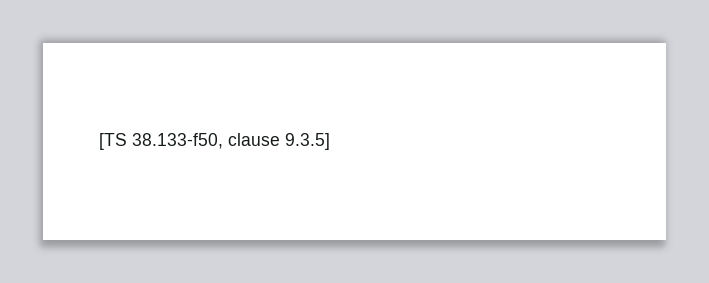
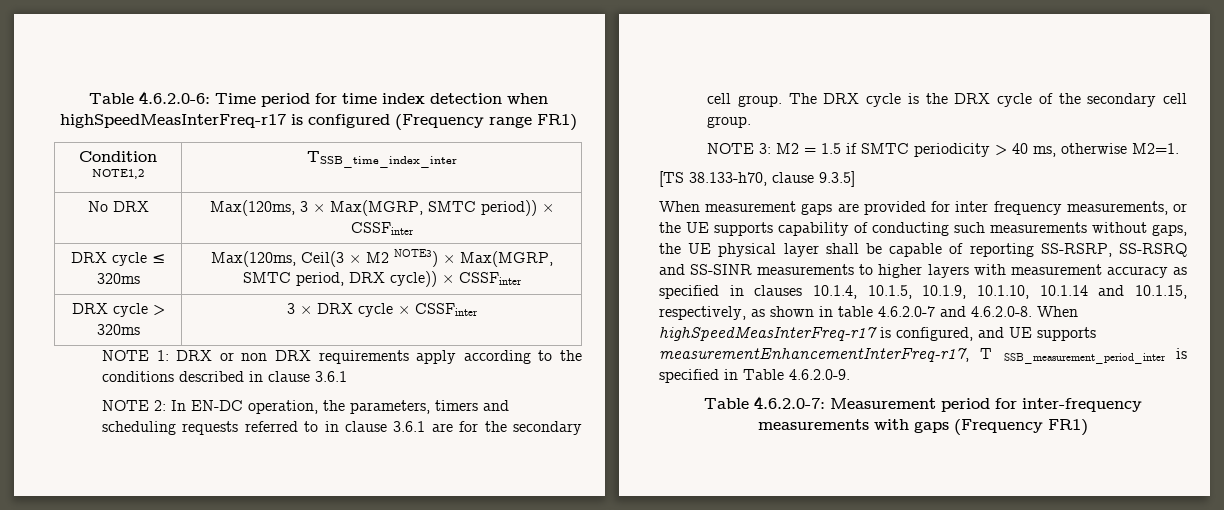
[99,133,330,150] [TS 38.133-f50, clause 9.3.5] -> [88,91,548,107] [59,114,577,131] [79,151,157,162] [92,169,144,179] [306,151,457,168] [87,201,149,212] [209,200,554,216] [350,222,413,235] [71,252,165,266] [96,273,140,284] [210,249,553,267] [242,271,521,287] [71,303,165,317] [96,324,140,335] [286,303,477,317] [101,350,582,364] [101,371,347,382] [101,400,509,414] [101,421,583,435] [706,93,1187,107] [706,116,751,128] [706,143,1179,157] [659,171,855,187] [659,201,1187,215] [659,222,1187,236] [659,243,1187,257] [659,264,1187,278] [659,285,1187,299] [659,306,1078,320] [659,326,1096,341] [659,348,1187,364] [659,369,850,383] [704,396,1142,412] [758,419,1088,436] Table 4.6.2.0-6: Time period for time index detection when highSpeedMeasInterFreq-r17 is configured (Frequency range FR1) // Condition NOTE1,2 | TSSB_time_index_inter // No DRX | Max(120ms, 3 × Max(MGRP, SMTC period)) × CSSFinter // DRX cycle ≤ 320ms | Max(120ms, Ceil(3 × M2 NOTE3) × Max(MGRP, SMTC period, DRX cycle)) × CSSFinter // DRX cycle > 320ms | 3 × DRX cycle × CSSFinter // NOTE 1: DRX or non DRX requirements apply according to the conditions described in clause 3.6.1 // NOTE 2: In EN-DC operation, the parameters, timers and scheduling requests referred to in clause 3.6.1 are for the secondary cell group. The DRX cycle is the DRX cycle of the secondary cell group. // NOTE 3: M2 = 1.5 if SMTC periodicity > 40 ms, otherwise M2=1. // [TS 38.133-h70, clause 9.3.5] // When measurement gaps are provided for inter frequency measurements, or the UE supports capability of conducting such measurements without gaps, the UE physical layer shall be capable of reporting SS-RSRP, SS-RSRQ and SS-SINR measurements to higher layers with measurement accuracy as specified in clauses 10.1.4, 10.1.5, 10.1.9, 10.1.10, 10.1.14 and 10.1.15, respectively, as shown in table 4.6.2.0-7 and 4.6.2.0-8. When highSpeedMeasInterFreq-r17 is configured, and UE supports measurementEnhancementInterFreq-r17, T SSB_measurement_period_inter is specified in Table 4.6.2.0-9. // Table 4.6.2.0-7: Measurement period for inter-frequency measurements with gaps (Frequency FR1)

